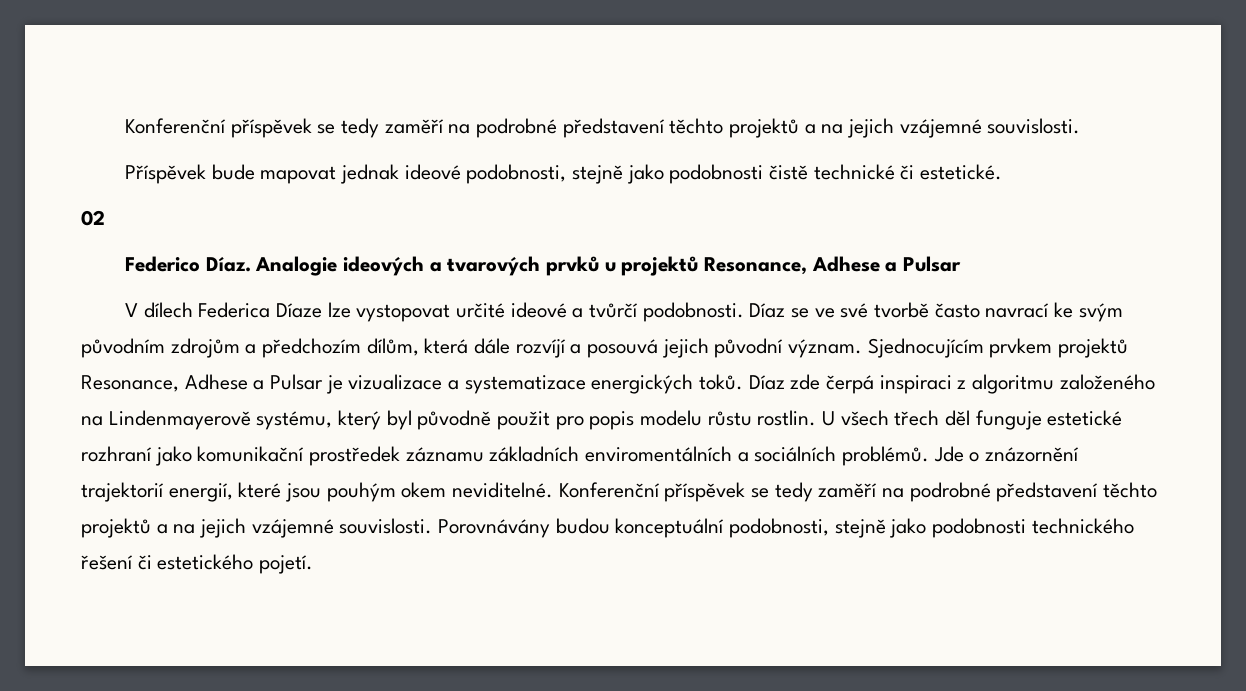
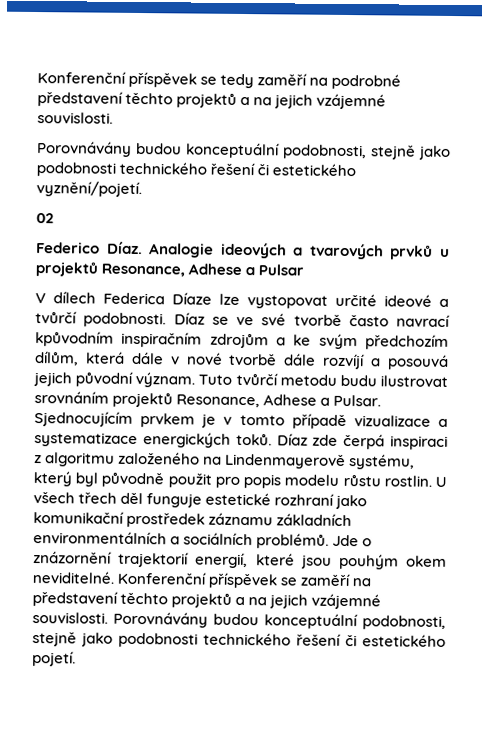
[125,164,1003,184] Příspěvek bude mapovat jednak ideové podobnosti, stejně jako podobnosti čistě technické či estetické. -> [36,141,451,160] [36,161,357,177] [36,181,142,198] Porovnávány budou konceptuální podobnosti, stejně jako podobnosti technického řešení či estetického vyznění/pojetí.
[1054,302,1123,322] [81,338,469,358] ke svým původním zdrojům a předchozím dílům, která -> [35,331,449,350] [34,351,278,366] kpůvodním inspiračním zdrojům a ke svým předchozím dílům, která dále v nové tvorbě
[867,338,1129,358] [81,374,343,394] Sjednocujícím prvkem projektů Resonance, Adhese a Pulsar je -> [198,372,448,387] [34,391,382,408] [34,411,347,430] Tuto tvůrčí metodu budu ilustrovat srovnáním projektů Resonance, Adhese a Pulsar. Sjednocujícím prvkem je v tomto případě
[585,446,733,462] enviromentálních -> [33,531,167,545] environmentálních
[774,482,991,502] tedy zaměří na podrobné -> [300,573,372,587] zaměří na

